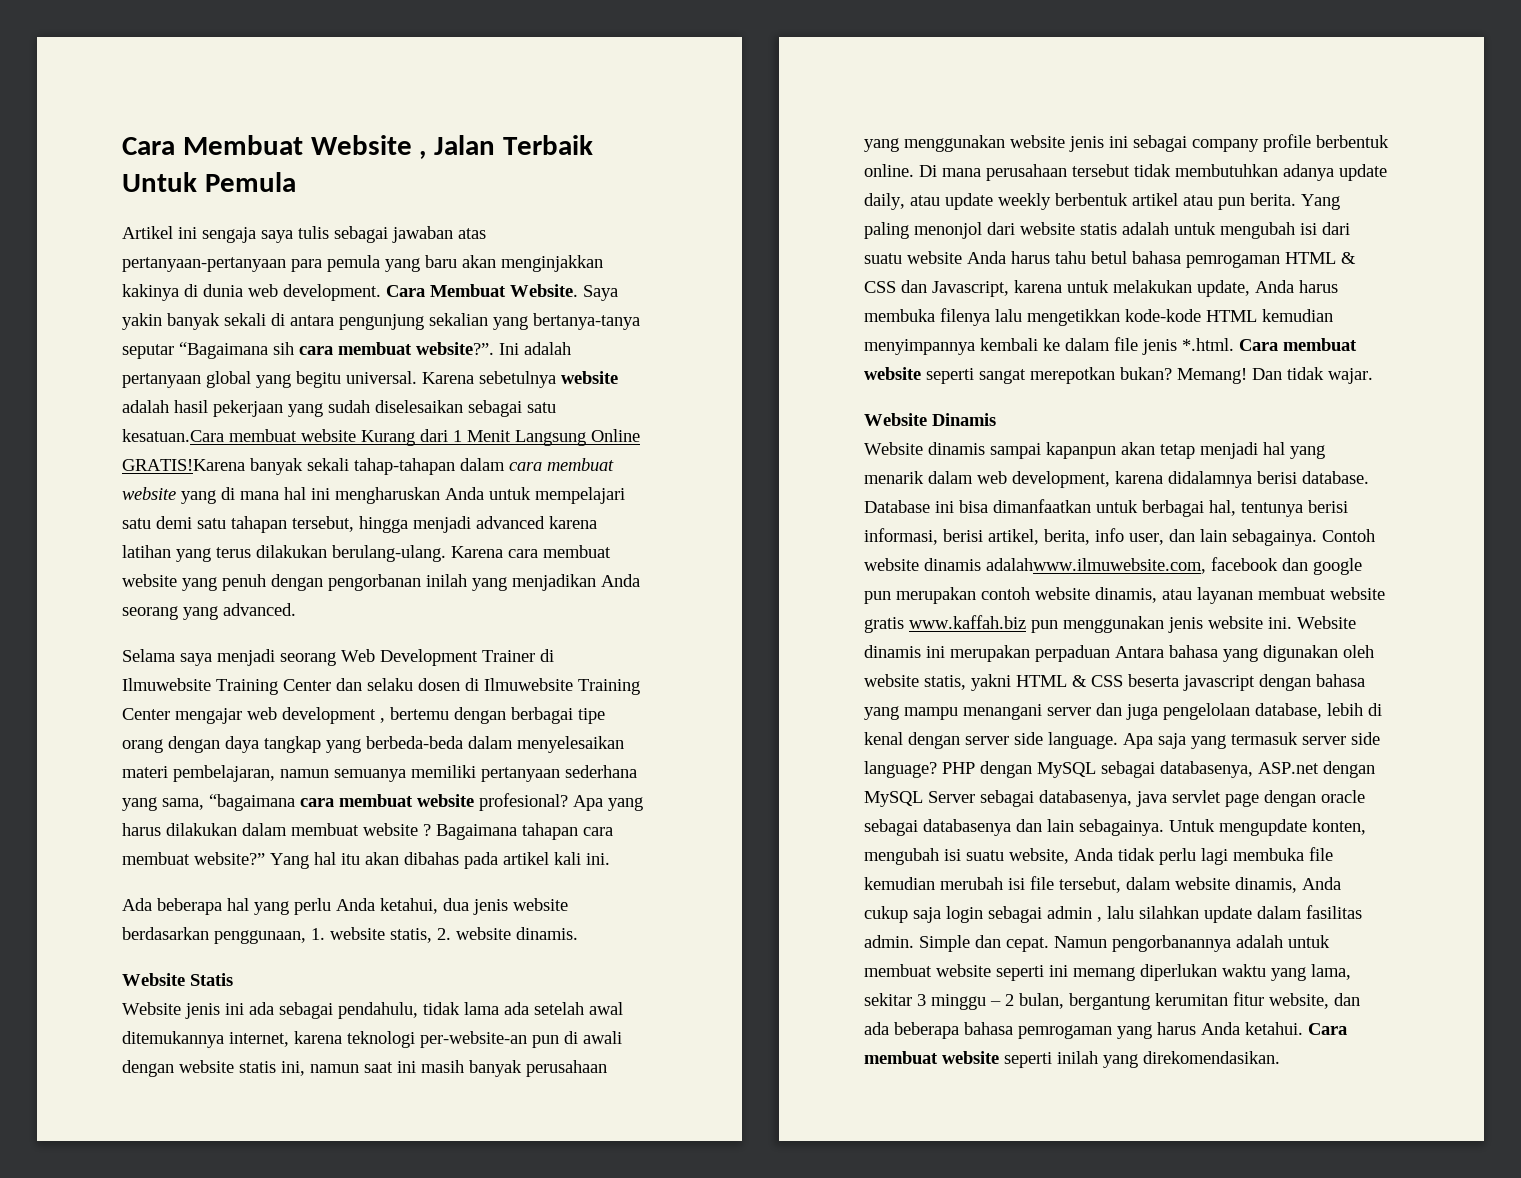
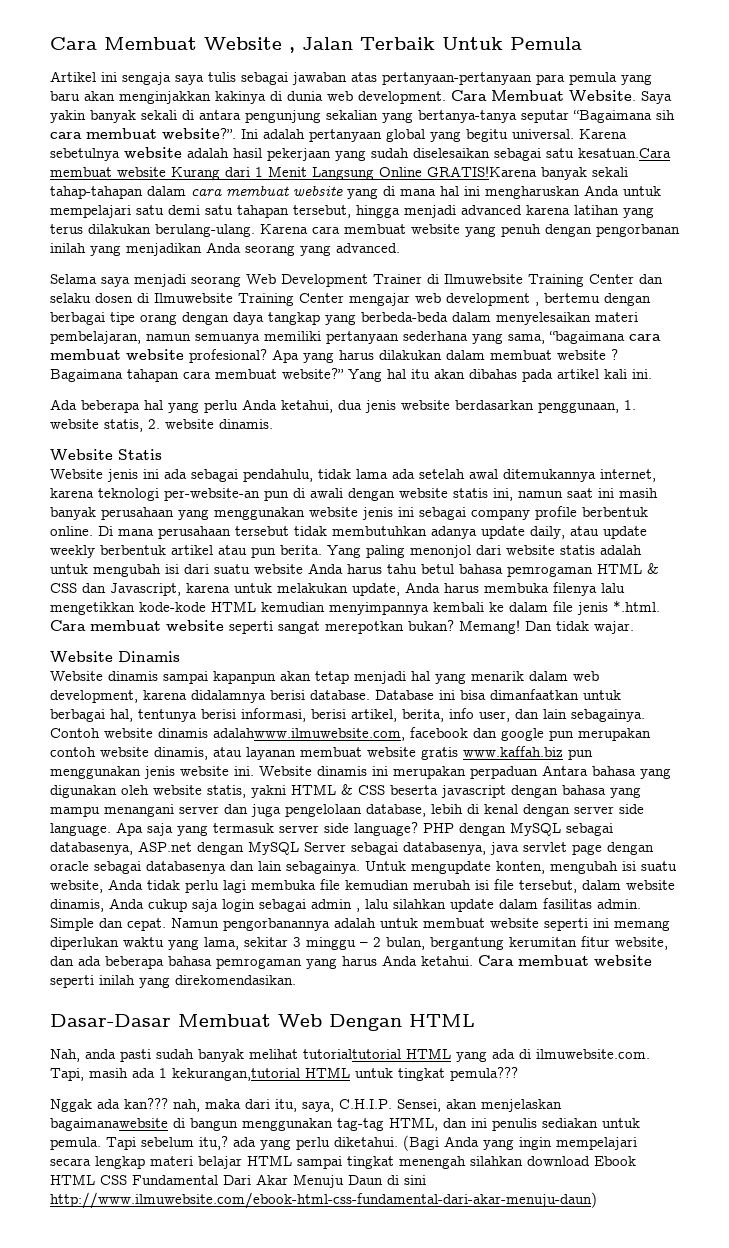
(1280, 1057) none -> [50,1014,475,1031] [50,1048,650,1062] [50,1067,518,1081] [50,1098,562,1112] [50,1117,640,1131] [50,1135,637,1151] [50,1155,636,1169] [50,1174,426,1188] [50,1192,597,1209] // Dasar-Dasar Membuat Web Dengan HTML // Nah, anda pasti sudah banyak melihat tutorialtutorial HTML yang ada di ilmuwebsite.com. Tapi, masih ada 1 kekurangan,tutorial HTML untuk tingkat pemula??? // Nggak ada kan??? nah, maka dari itu, saya, C.H.I.P. Sensei, akan menjelaskan bagaimanawebsite di bangun menggunakan tag-tag HTML, dan ini penulis sediakan untuk pemula. Tapi sebelum itu,? ada yang perlu diketahui. (Bagi Anda yang ingin mempelajari secara lengkap materi belajar HTML sampai tingkat menengah silahkan download Ebook HTML CSS Fundamental Dari Akar Menuju Daun di sini http://www.ilmuwebsite.com/ebook-html-css-fundamental-dari-akar-menuju-daun)

